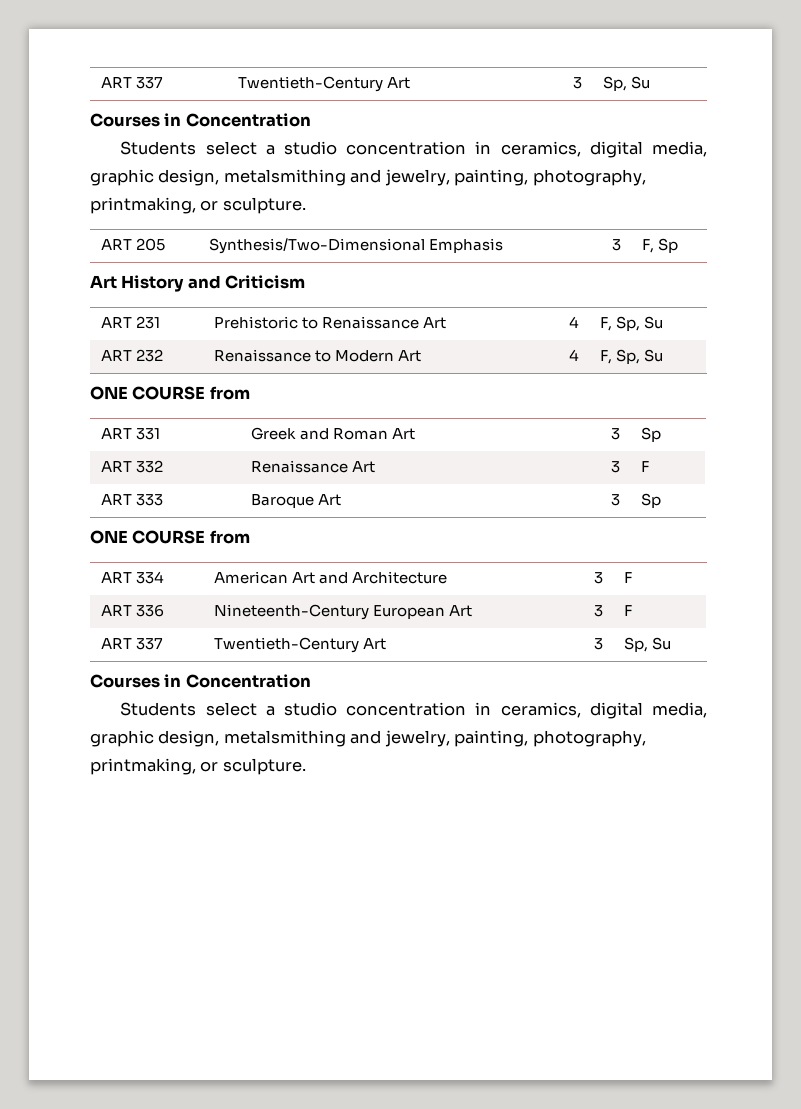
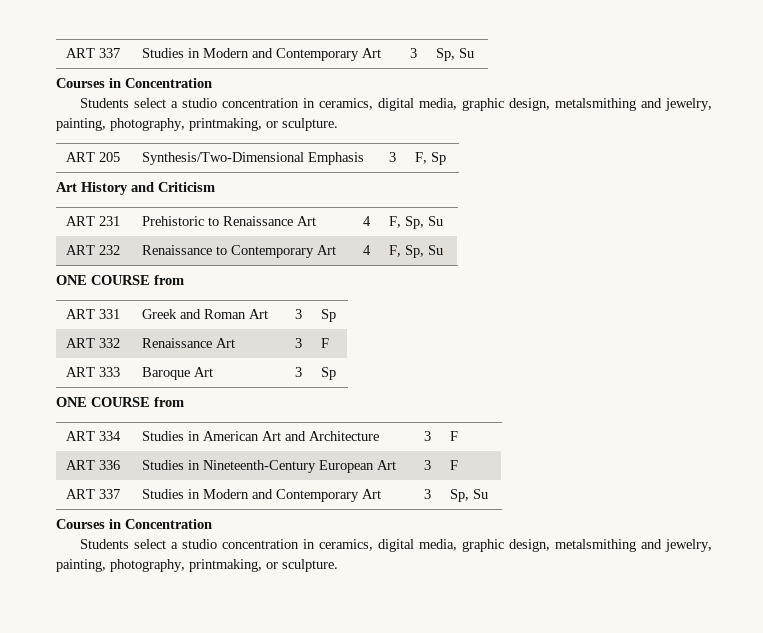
[100,77,163,89] [237,76,383,92] ART 337 | Twentieth-Century -> [66,48,121,58] [142,48,360,61] ART 337 | Studies in Modern and Contemporary
[335,350,395,362] Modern -> [231,245,315,258] Contemporary
(164, 577) none -> [142,431,201,441] Studies in
(164, 610) none -> [142,460,201,470] Studies in
[213,637,359,653] Twentieth-Century -> [142,489,360,502] Studies in Modern and Contemporary

